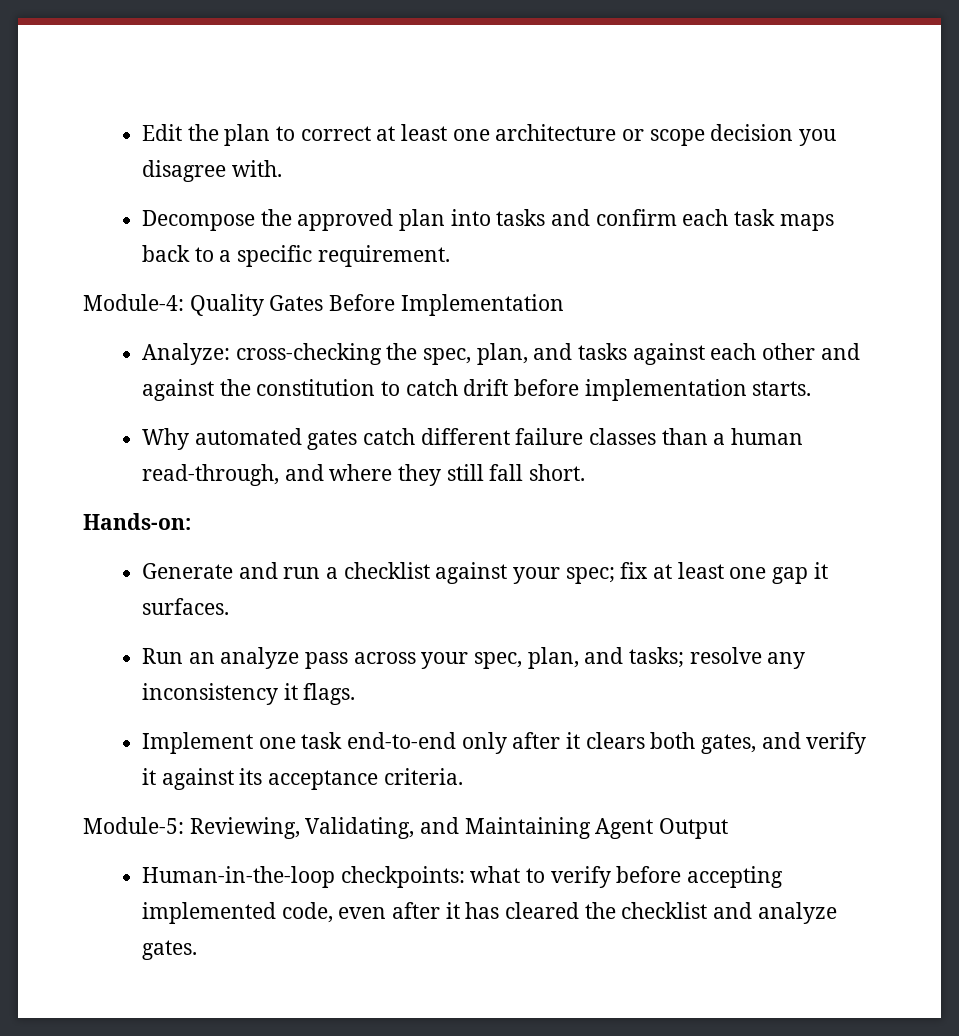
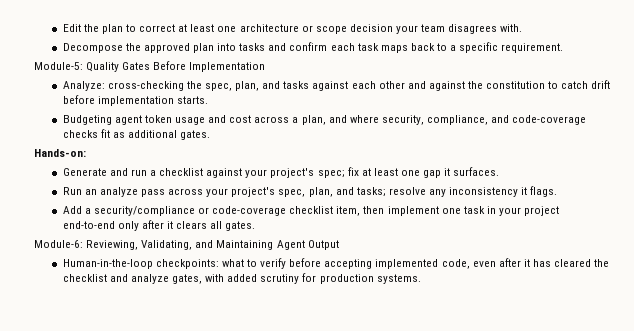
[798,129,836,146] [141,160,226,182] you disagree -> [395,24,498,34] your team disagrees
[83,294,184,311] Module-4: -> [34,62,83,70] Module-5:
[141,428,803,450] [141,464,585,486] Why automated gates catch different failure classes than a human read-through, and where they still fall short. -> [62,115,587,125] [62,129,211,140] Budgeting agent token usage and cost across a plan, and where security, compliance, and code-coverage checks fit as additional gates.
(560, 575) none -> [270,168,315,178] project's
(469, 660) none -> [231,187,276,197] project's
[141,732,343,754] Implement one task -> [62,206,560,216] Add a security/compliance or code-coverage checklist item, then implement one task in your project
[650,732,867,754] [141,768,463,790] [83,817,184,834] both gates, and verify it against its acceptance criteria. // Module-5: -> [210,221,256,231] [34,240,83,248] all gates. // Module-6:
[141,940,197,960] gates. -> [171,273,421,284] gates, with added scrutiny for production systems.

